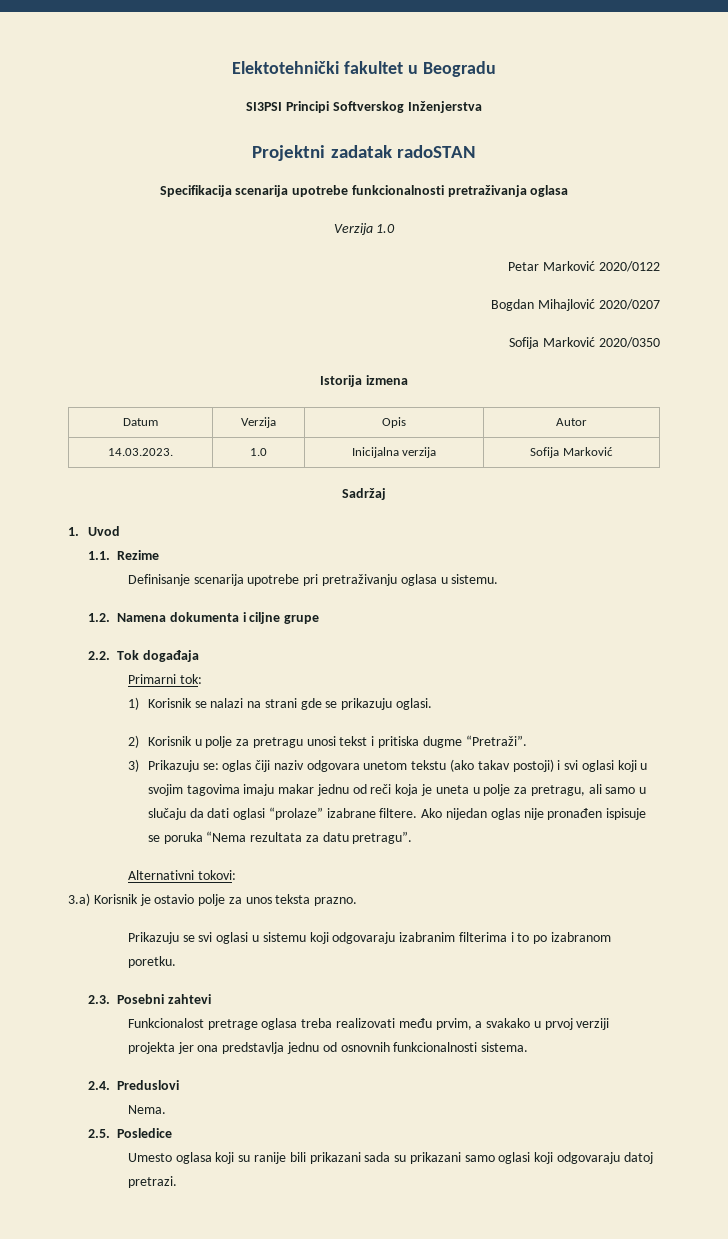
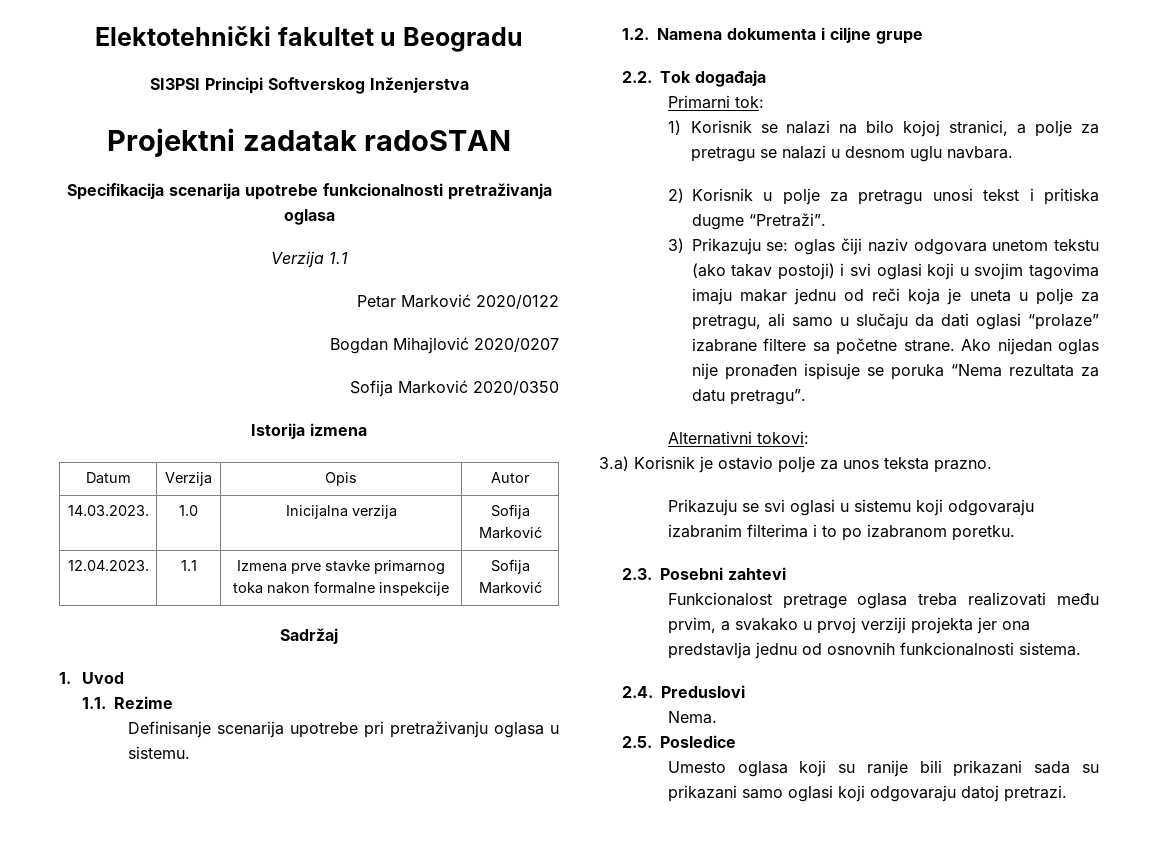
[376,224,396,233] 1.0 -> [328,252,348,264] 1.1
(613, 451) none -> [67,560,149,571] [180,560,197,571] [237,560,445,575] [233,581,449,596] [490,559,530,574] [478,581,542,594] // 12.04.2023. | 1.1 | Izmena prve stavke primarnog toka nakon formalne inspekcije | Sofija Marković
[264,698,433,710] strani gde se prikazuju oglasi. -> [866,120,1099,137] [690,145,1013,162] bilo kojoj stranici, a polje za pretragu se nalazi u desnom uglu navbara.
[379,808,418,818] filtere. -> [763,338,955,355] filtere sa početne strane.

